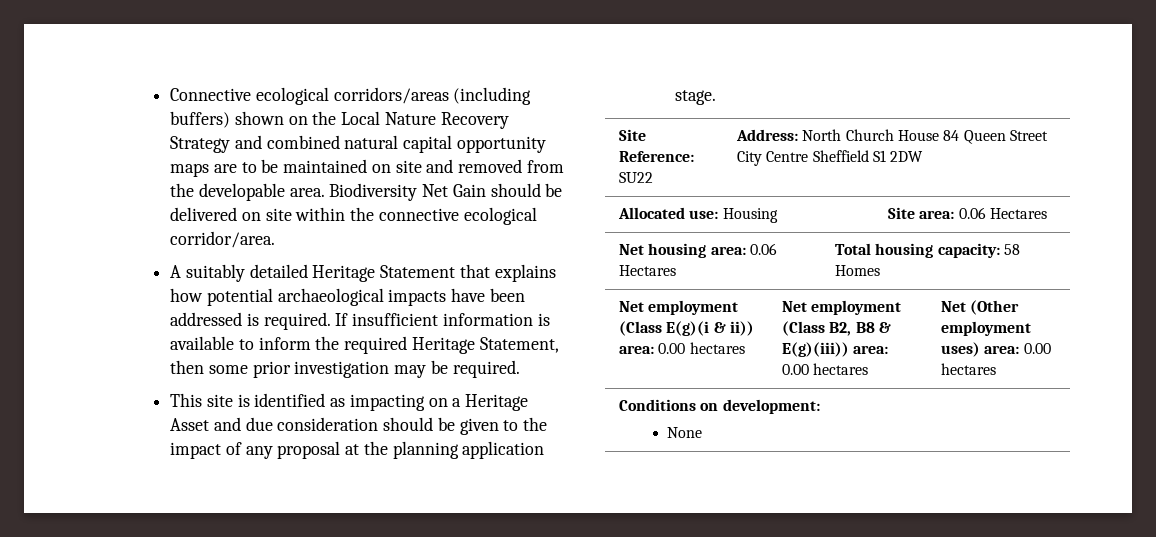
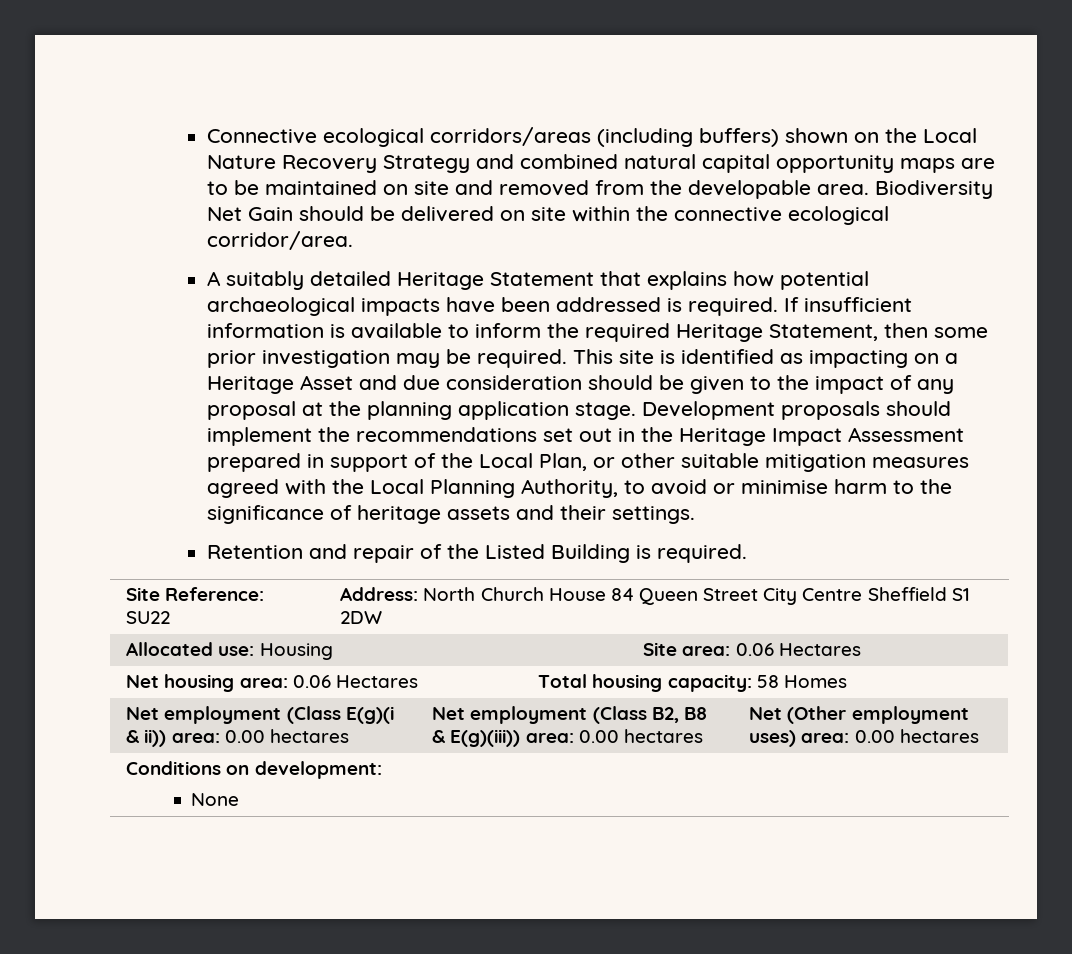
(520, 369) // -> (567, 358) none
(717, 97) none -> [641,401,951,420] [206,427,964,446] [206,453,969,472] [206,479,952,498] [206,505,695,524] [206,544,747,563] Development proposals should implement the recommendations set out in the Heritage Impact Assessment prepared in support of the Local Plan, or other suitable mitigation measures agreed with the Local Planning Authority, to avoid or minimise harm to the significance of heritage assets and their settings. // Retention and repair of the Listed Building is required.

